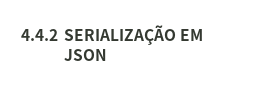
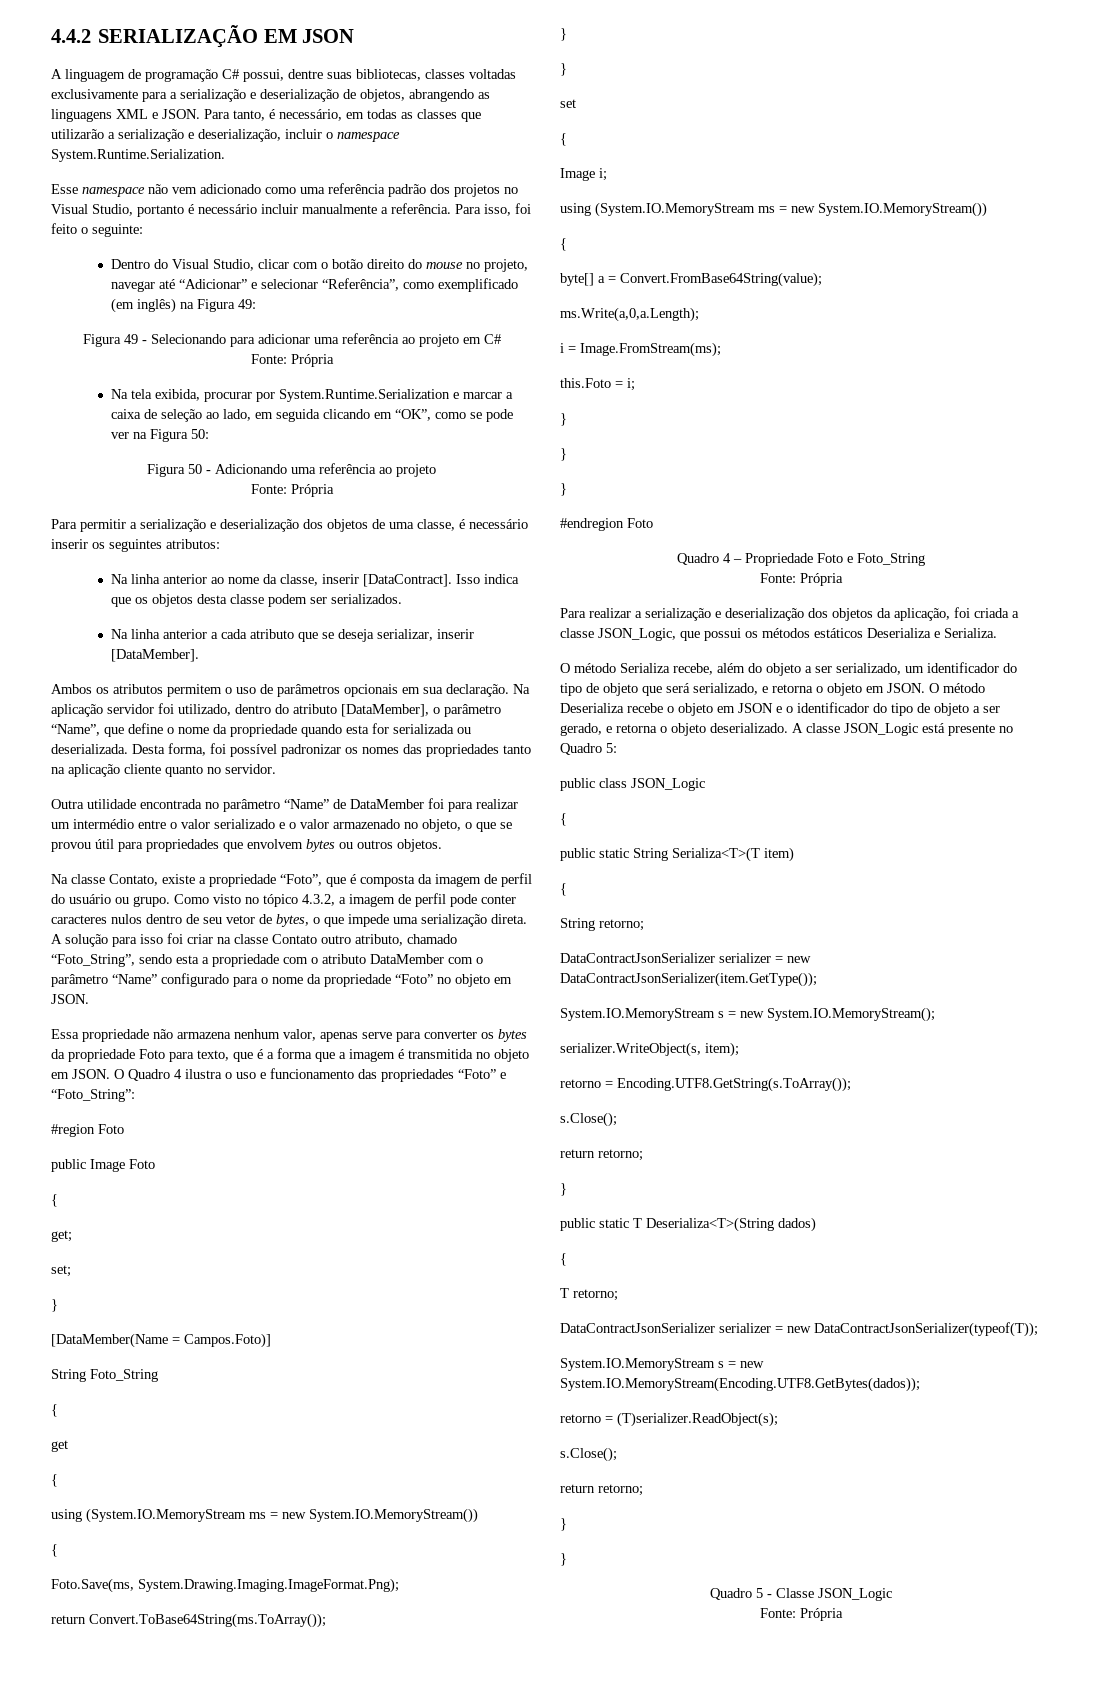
(108, 55) none -> [51,69,516,82] [51,89,490,102] [51,109,481,122] [51,129,400,142] [51,149,225,162] [51,183,518,197] [51,203,531,217] [51,223,143,237] [111,259,529,272] [111,278,519,292] [111,298,257,313] [82,333,501,347] [250,354,334,367] [111,389,514,402] [111,409,514,422] [111,429,210,442] [147,463,436,477] [250,484,334,497] [51,519,528,532] [51,539,220,552] [111,574,520,587] [111,594,403,607] [111,629,475,642] [111,649,200,662] [51,684,530,697] [51,703,501,717] [51,723,471,737] [51,743,531,757] [51,764,276,777] [51,798,518,812] [51,819,512,832] [51,839,442,852] [51,873,532,887] [51,893,516,907] [51,914,527,927] [51,933,457,947] [51,954,483,967] [51,973,512,987] [51,994,89,1004] [51,1029,527,1042] [51,1048,529,1062] [51,1068,506,1082] [51,1089,135,1102] [51,1124,124,1137] [51,1159,155,1172] [51,1194,58,1207] [51,1230,72,1242] [51,1265,71,1277] [51,1299,58,1312] [51,1333,271,1348] [51,1369,158,1382] [51,1404,58,1417] [51,1440,68,1452] [51,1474,58,1487] [51,1508,478,1523] [51,1544,58,1557] [51,1578,399,1593] [51,1613,326,1628] [560,28,567,41] [560,63,567,76] [560,99,576,108] [560,133,567,146] [560,168,607,181] [560,202,987,217] [560,238,567,251] [560,272,822,287] [560,307,699,322] [560,342,721,357] [560,378,635,391] [560,413,567,426] [560,448,567,461] [560,483,567,496] [560,518,653,531] [676,553,925,566] [759,573,843,586] [560,607,1019,621] [560,628,997,641] [560,662,1017,676] [560,683,985,696] [560,702,1000,716] [560,723,1013,736] [560,743,617,755] [560,778,705,791] [560,813,567,826] [560,847,794,862] [560,883,567,896] [560,918,644,931] [560,953,811,963] [560,972,817,987] [560,1007,935,1022] [560,1042,739,1057] [560,1077,851,1092] [560,1112,617,1127] [560,1149,643,1161] [560,1183,567,1196] [560,1217,816,1232] [560,1253,567,1266] [560,1288,618,1301] [560,1322,1038,1337] [560,1358,764,1371] [560,1377,920,1392] [560,1412,778,1427] [560,1447,617,1462] [560,1484,643,1496] [560,1518,567,1531] [560,1553,567,1566] [709,1588,892,1601] [759,1608,843,1621] // A linguagem de programação C# possui, dentre suas bibliotecas, classes voltadas exclusivamente para a serialização e deserialização de objetos, abrangendo as linguagens XML e JSON. Para tanto, é necessário, em todas as classes que utilizarão a serialização e deserialização, incluir o namespace System.Runtime.Serialization. // Esse namespace não vem adicionado como uma referência padrão dos projetos no Visual Studio, portanto é necessário incluir manualmente a referência. Para isso, foi feito o seguinte: // Dentro do Visual Studio, clicar com o botão direito do mouse no projeto, navegar até “Adicionar” e selecionar “Referência”, como exemplificado (em inglês) na Figura 49: // Figura 49 - Selecionando para adicionar uma referência ao projeto em C# // Fonte: Própria // Na tela exibida, procurar por System.Runtime.Serialization e marcar a caixa de seleção ao lado, em seguida clicando em “OK”, como se pode ver na Figura 50: // Figura 50 - Adicionando uma referência ao projeto // Fonte: Própria // Para permitir a serialização e deserialização dos objetos de uma classe, é necessário inserir os seguintes atributos: // Na linha anterior ao nome da classe, inserir [DataContract]. Isso indica que os objetos desta classe podem ser serializados. // Na linha anterior a cada atributo que se deseja serializar, inserir [DataMember]. // Ambos os atributos permitem o uso de parâmetros opcionais em sua declaração. Na aplicação servidor foi utilizado, dentro do atributo [DataMember], o parâmetro “Name”, que define o nome da propriedade quando esta for serializada ou deserializada. Desta forma, foi possível padronizar os nomes das propriedades tanto na aplicação cliente quanto no servidor. // Outra utilidade encontrada no parâmetro “Name” de DataMember foi para realizar um intermédio entre o valor serializado e o valor armazenado no objeto, o que se provou útil para propriedades que envolvem bytes ou outros objetos. // Na classe Contato, existe a propriedade “Foto”, que é composta da imagem de perfil do usuário ou grupo. Como visto no tópico 4.3.2, a imagem de perfil pode conter caracteres nulos dentro de seu vetor de bytes, o que impede uma serialização direta. A solução para isso foi criar na classe Contato outro atributo, chamado “Foto_String”, sendo esta a propriedade com o atributo DataMember com o parâmetro “Name” configurado para o nome da propriedade “Foto” no objeto em JSON. // Essa propriedade não armazena nenhum valor, apenas serve para converter os bytes da propriedade Foto para texto, que é a forma que a imagem é transmitida no objeto em JSON. O Quadro 4 ilustra o uso e funcionamento das propriedades “Foto” e “Foto_String”: // #region Foto // public Image Foto // { // get; // set; // } // [DataMember(Name = Campos.Foto)] // String Foto_String // { // get // { // using (System.IO.MemoryStream ms = new System.IO.MemoryStream()) // { // Foto.Save(ms, System.Drawing.Imaging.ImageFormat.Png); // return Convert.ToBase64String(ms.ToArray()); // } // } // set // { // Image i; // using (System.IO.MemoryStream ms = new System.IO.MemoryStream()) // { // byte[] a = Convert.FromBase64String(value); // ms.Write(a,0,a.Length); // i = Image.FromStream(ms); // this.Foto = i; // } // } // } // #endregion Foto // Quadro 4 – Propriedade Foto e Foto_String // Fonte: Própria // Para realizar a serialização e deserialização dos objetos da aplicação, foi criada a classe JSON_Logic, que possui os métodos estáticos Deserializa e Serializa. // O método Serializa recebe, além do objeto a ser serializado, um identificador do tipo de objeto que será serializado, e retorna o objeto em JSON. O método Deserializa recebe o objeto em JSON e o identificador do tipo de objeto a ser gerado, e retorna o objeto deserializado. A classe JSON_Logic está presente no Quadro 5: // public class JSON_Logic // { // public static String Serializa<T>(T item) // { // String retorno; // DataContractJsonSerializer serializer = new DataContractJsonSerializer(item.GetType()); // System.IO.MemoryStream s = new System.IO.MemoryStream(); // serializer.WriteObject(s, item); // retorno = Encoding.UTF8.GetString(s.ToArray()); // s.Close(); // return retorno; // } // public static T Deserializa<T>(String dados) // { // T retorno; // DataContractJsonSerializer serializer = new DataContractJsonSerializer(typeof(T)); // System.IO.MemoryStream s = new System.IO.MemoryStream(Encoding.UTF8.GetBytes(dados)); // retorno = (T)serializer.ReadObject(s); // s.Close(); // return retorno; // } // } // Quadro 5 - Classe JSON_Logic // Fonte: Própria

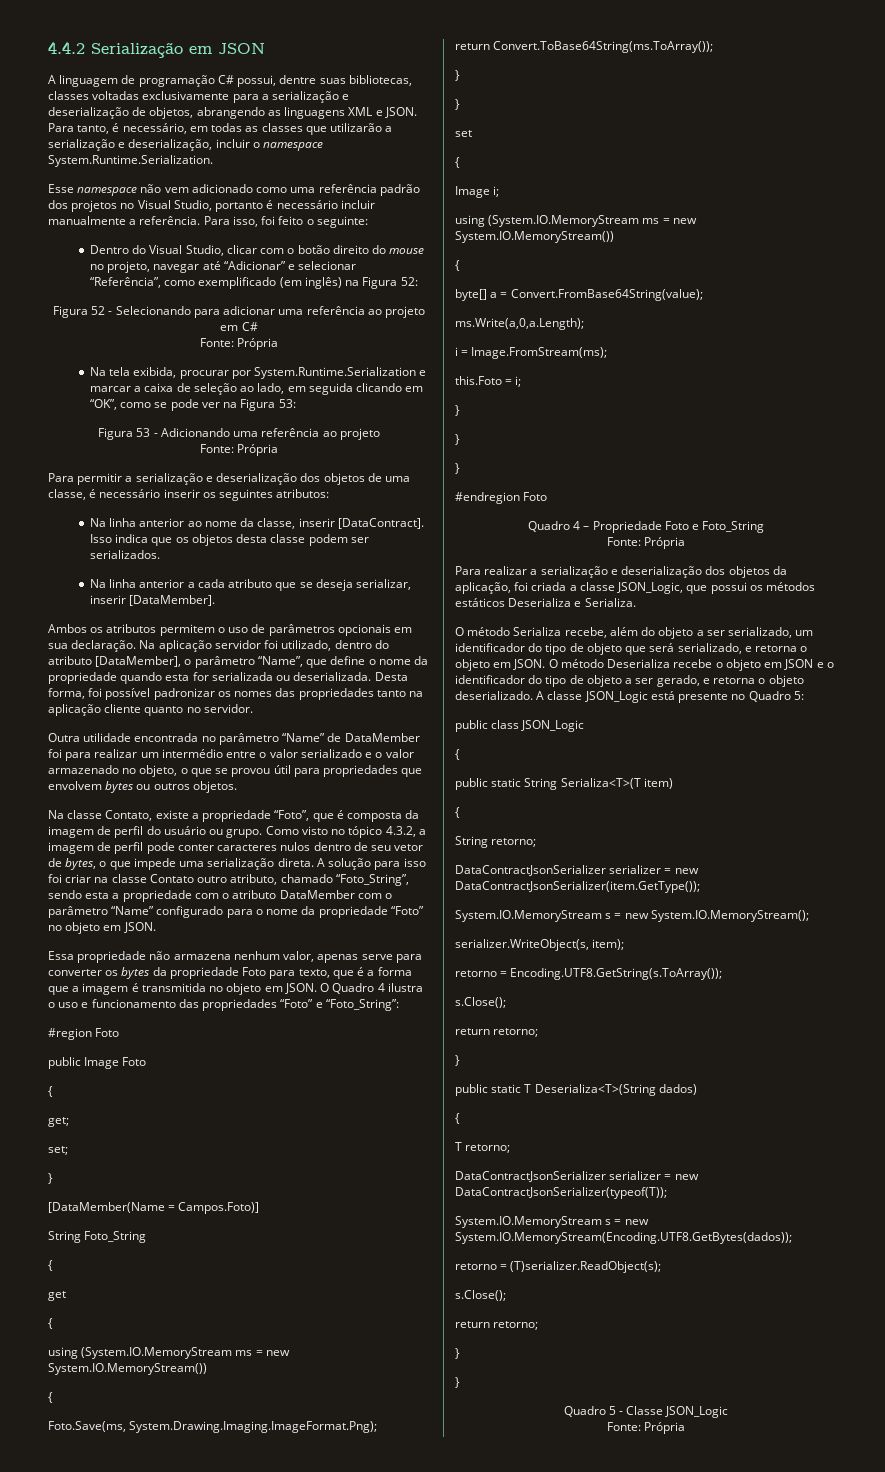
[98,25,297,48] SERIALIZAÇÃO EM -> [91,42,212,58] Serialização em
[238,299,257,309] [82,334,138,347] 49: // Figura 49 -> [400,277,418,286] [52,306,106,318] 52: // Figura 52
[191,429,210,439] [147,464,202,477] 50: // Figura 50 -> [278,399,296,408] [98,428,151,440] 53: // Figura 53

